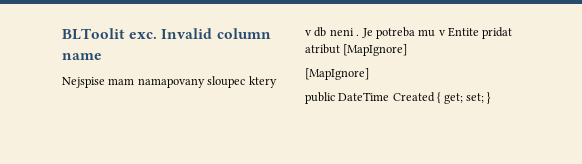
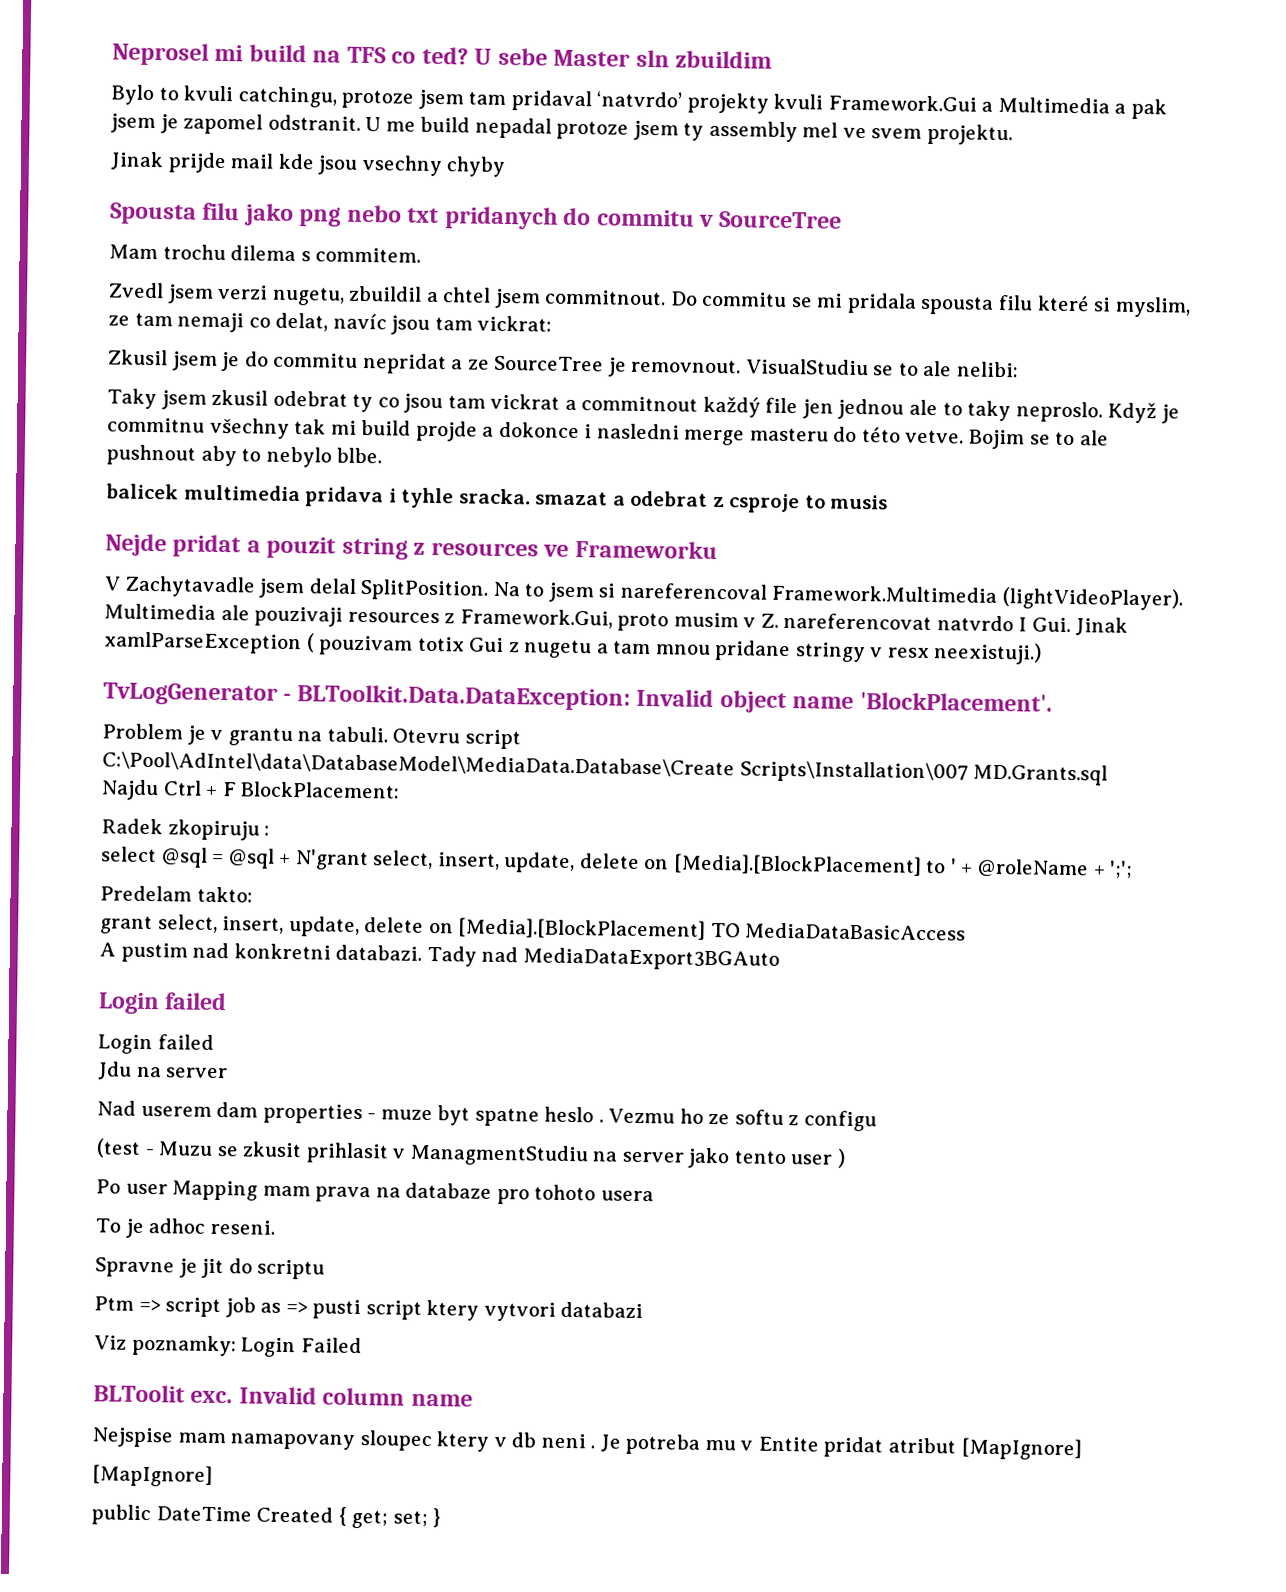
(62, 34) none -> [112,42,773,69] [111,84,1168,120] [110,113,1014,146] [110,151,507,177] [110,202,842,230] [109,244,422,263] [108,282,1191,318] [108,312,553,335] [108,349,1019,378] [107,388,1180,424] [107,417,1109,450] [106,444,383,468] [106,483,889,514] [105,533,718,560] [104,575,1183,611] [104,603,1129,636] [103,631,1043,665] [103,682,1053,714] [102,723,521,750] [102,751,1109,786] [101,779,401,801] [101,818,271,841] [101,846,1134,879] [100,885,253,903] [100,914,967,941] [99,942,780,971] [98,992,228,1015] [98,1034,214,1055] [97,1061,229,1080] [97,1100,878,1132] [96,1138,846,1169] [96,1179,654,1205] [95,1218,275,1238] [95,1257,326,1280] [94,1296,644,1322] [94,1334,362,1358] Neprosel mi build na TFS co ted? U sebe Master sln zbuildim // Bylo to kvuli catchingu, protoze jsem tam pridaval ‘natvrdo’ projekty kvuli Framework.Gui a Multimedia a pak jsem je zapomel odstranit. U me build nepadal protoze jsem ty assembly mel ve svem projektu. // Jinak prijde mail kde jsou vsechny chyby // Spousta filu jako png nebo txt pridanych do commitu v SourceTree // Mam trochu dilema s commitem. // Zvedl jsem verzi nugetu, zbuildil a chtel jsem commitnout. Do commitu se mi pridala spousta filu které si myslim, ze tam nemaji co delat, navíc jsou tam vickrat: // Zkusil jsem je do commitu nepridat a ze SourceTree je removnout. VisualStudiu se to ale nelibi: // Taky jsem zkusil odebrat ty co jsou tam vickrat a commitnout každý file jen jednou ale to taky neproslo. Když je commitnu všechny tak mi build projde a dokonce i nasledni merge masteru do této vetve. Bojim se to ale pushnout aby to nebylo blbe. // balicek multimedia pridava i tyhle sracka. smazat a odebrat z csproje to musis // Nejde pridat a pouzit string z resources ve Frameworku // V Zachytavadle jsem delal SplitPosition. Na to jsem si nareferencoval Framework.Multimedia (lightVideoPlayer). Multimedia ale pouzivaji resources z Framework.Gui, proto musim v Z. nareferencovat natvrdo I Gui. Jinak xamlParseException ( pouzivam totix Gui z nugetu a tam mnou pridane stringy v resx neexistuji.) // TvLogGenerator - BLToolkit.Data.DataException: Invalid object name 'BlockPlacement'. // Problem je v grantu na tabuli. Otevru script // C:\Pool\AdIntel\data\DatabaseModel\MediaData.Database\Create Scripts\Installation\007 MD.Grants.sql // Najdu Ctrl + F BlockPlacement: // Radek zkopiruju : // select @sql = @sql + N'grant select, insert, update, delete on [Media].[BlockPlacement] to ' + @roleName + ';'; // Predelam takto: // grant select, insert, update, delete on [Media].[BlockPlacement] TO MediaDataBasicAccess // A pustim nad konkretni databazi. Tady nad MediaDataExport3BGAuto // Login failed // Login failed // Jdu na server // Nad userem dam properties - muze byt spatne heslo . Vezmu ho ze softu z configu // (test - Muzu se zkusit prihlasit v ManagmentStudiu na server jako tento user ) // Po user Mapping mam prava na databaze pro tohoto usera // To je adhoc reseni. // Spravne je jit do scriptu // Ptm => script job as => pusti script ktery vytvori databazi // Viz poznamky: Login Failed //

